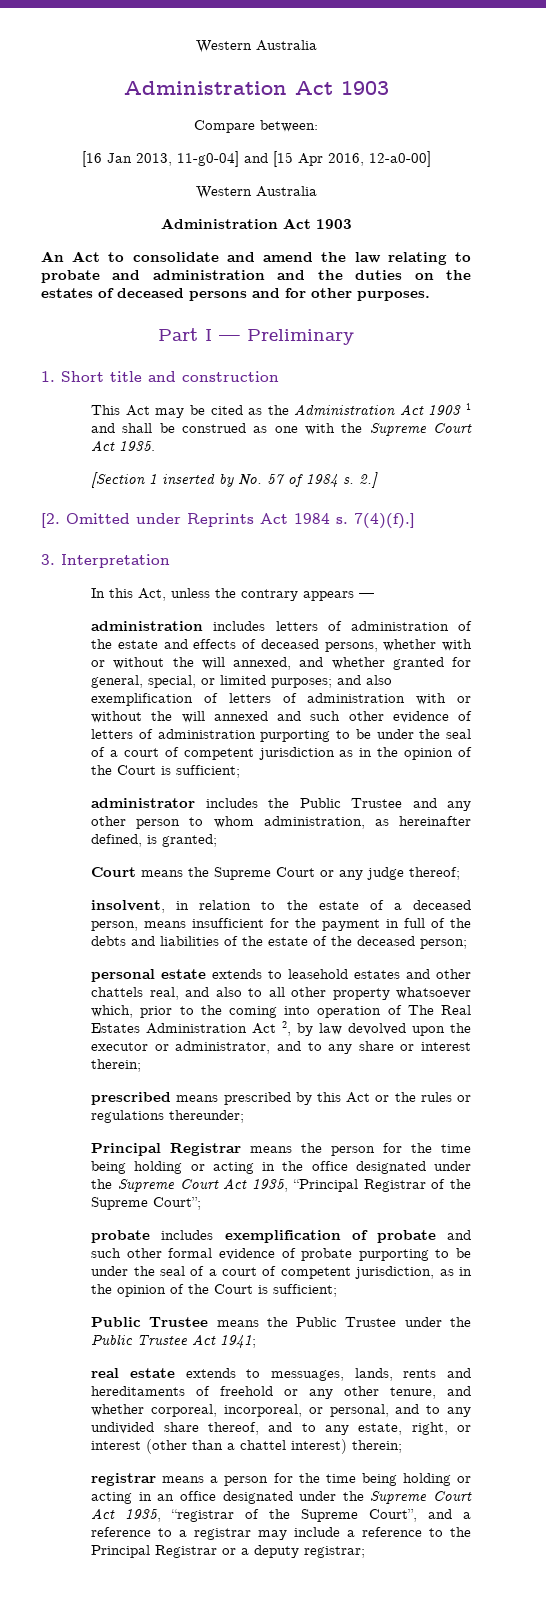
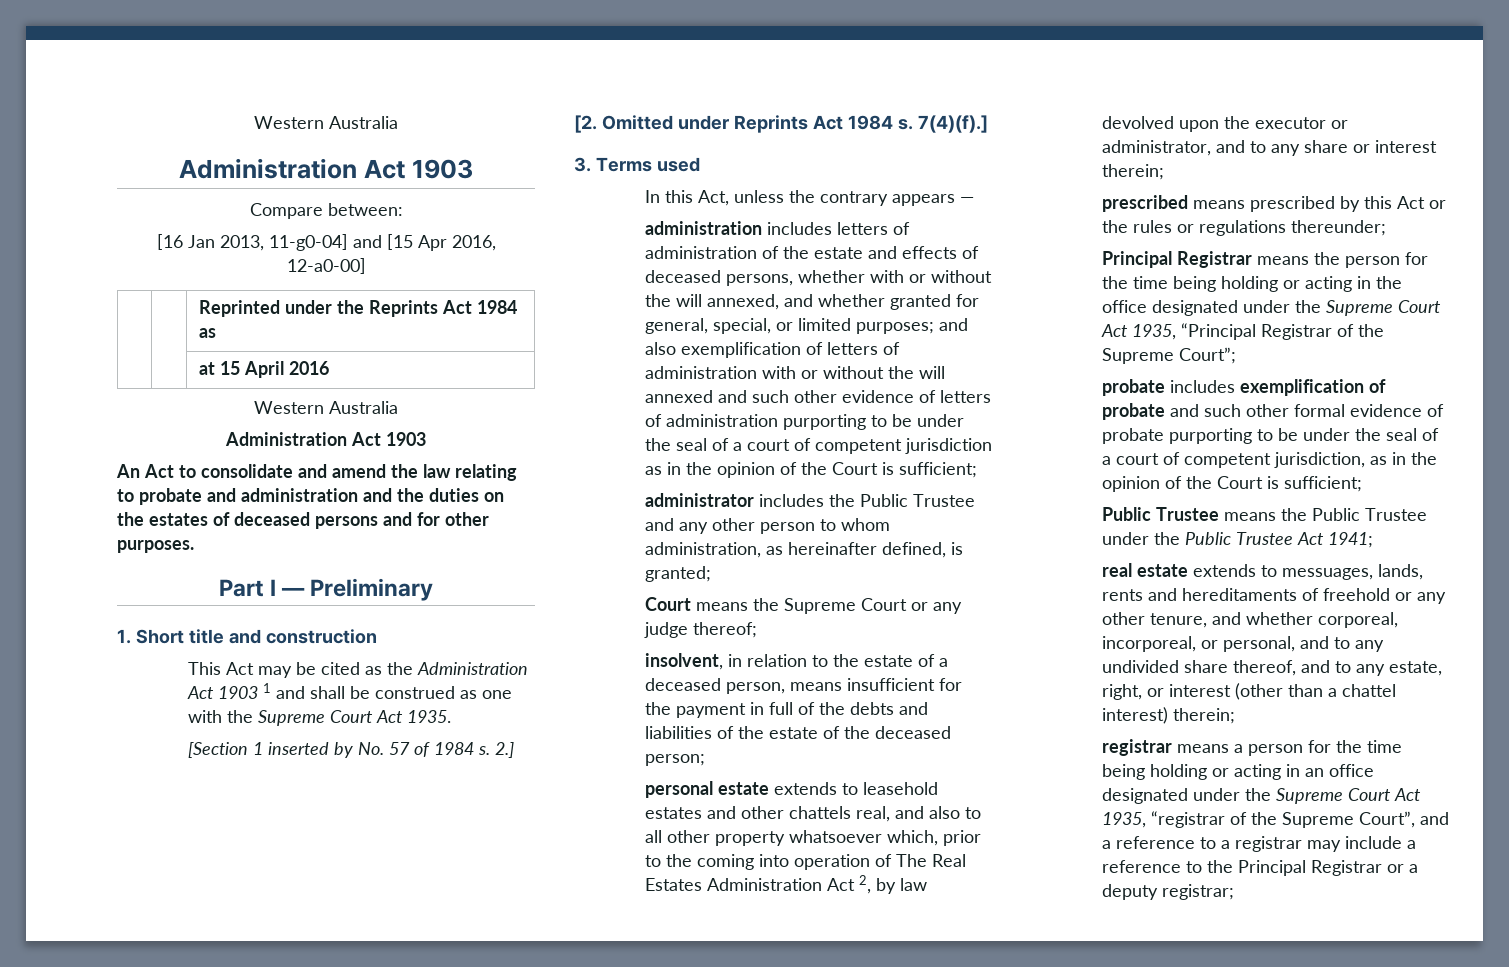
(431, 159) none -> [198,300,517,317] [198,328,216,338] [198,361,329,378] // | | Reprinted under the Reprints Act 1984 as // | | at 15 April 2016
[61,554,170,568] Interpretation -> [595,157,700,172] Terms used

